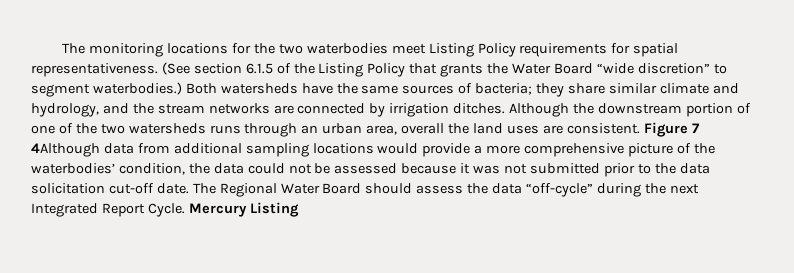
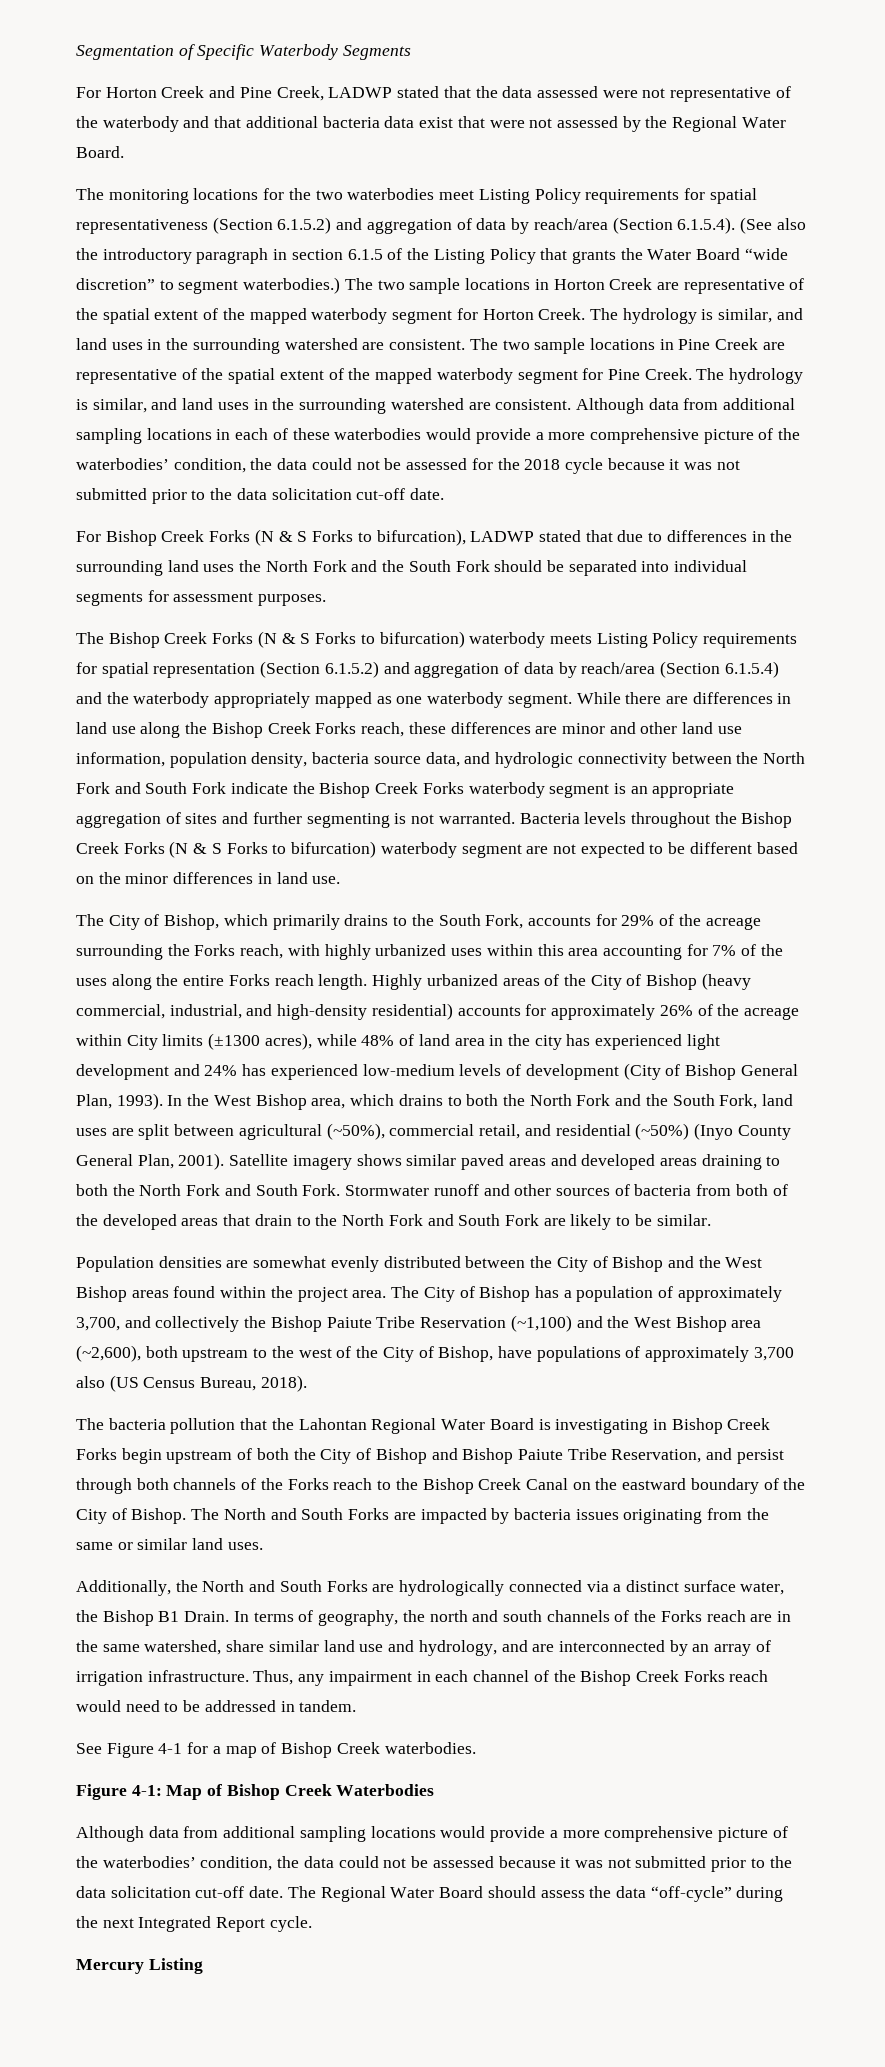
(62, 48) none -> [76,44,411,60] [76,86,791,102] [76,116,786,132] [76,146,124,158] Segmentation of Specific Waterbody Segments // For Horton Creek and Pine Creek, LADWP stated that the data assessed were not representative of the waterbody and that additional bacteria data exist that were not assessed by the Regional Water Board. //
[31,62,190,77] representativeness. (See -> [76,217,806,234] [76,248,288,264] representativeness (Section 6.1.5.2) and aggregation of data by reach/area (Section 6.1.5.4). (See also the introductory paragraph in
[185,83,739,97] [31,103,751,117] [31,122,699,137] [31,143,100,157] Both watersheds have the same sources of bacteria; they share similar climate and hydrology, and the stream networks are connected by irrigation ditches. Although the downstream portion of one of the two watersheds runs through an urban area, overall the land uses are consistent. Figure 7 4Although -> [344,278,805,294] [76,308,803,324] [76,338,785,354] [76,368,804,384] [76,398,796,414] [76,428,801,444] [76,458,740,474] [76,488,445,504] [76,529,793,546] [76,560,748,576] [76,590,327,606] [76,631,798,648] [76,661,779,678] [76,692,792,708] [76,722,742,738] [76,752,805,768] [76,782,735,798] [76,812,793,828] [76,841,798,858] [76,872,341,884] [76,914,761,930] [76,944,783,960] [76,973,751,990] [76,1003,799,1020] [76,1033,720,1050] [76,1063,798,1080] [76,1093,794,1110] [76,1123,791,1140] [76,1153,781,1170] [76,1184,788,1196] [76,1214,711,1230] [76,1256,763,1272] [76,1286,782,1302] [76,1315,762,1332] [76,1345,794,1362] [76,1375,307,1392] [76,1418,771,1434] [76,1448,784,1464] [76,1478,806,1494] [76,1508,769,1524] [76,1538,263,1550] [76,1580,785,1596] [76,1610,792,1626] [76,1640,771,1656] [76,1670,769,1686] [76,1700,357,1712] [76,1742,476,1758] [76,1784,435,1800] [76,1826,144,1842] The two sample locations in Horton Creek are representative of the spatial extent of the mapped waterbody segment for Horton Creek. The hydrology is similar, and land uses in the surrounding watershed are consistent. The two sample locations in Pine Creek are representative of the spatial extent of the mapped waterbody segment for Pine Creek. The hydrology is similar, and land uses in the surrounding watershed are consistent. Although data from additional sampling locations in each of these waterbodies would provide a more comprehensive picture of the waterbodies’ condition, the data could not be assessed for the 2018 cycle because it was not submitted prior to the data solicitation cut-off date. // For Bishop Creek Forks (N & S Forks to bifurcation), LADWP stated that due to differences in the surrounding land uses the North Fork and the South Fork should be separated into individual segments for assessment purposes. // The Bishop Creek Forks (N & S Forks to bifurcation) waterbody meets Listing Policy requirements for spatial representation (Section 6.1.5.2) and aggregation of data by reach/area (Section 6.1.5.4) and the waterbody appropriately mapped as one waterbody segment. While there are differences in land use along the Bishop Creek Forks reach, these differences are minor and other land use information, population density, bacteria source data, and hydrologic connectivity between the North Fork and South Fork indicate the Bishop Creek Forks waterbody segment is an appropriate aggregation of sites and further segmenting is not warranted. Bacteria levels throughout the Bishop Creek Forks (N & S Forks to bifurcation) waterbody segment are not expected to be different based on the minor differences in land use. // The City of Bishop, which primarily drains to the South Fork, accounts for 29% of the acreage surrounding the Forks reach, with highly urbanized uses within this area accounting for 7% of the uses along the entire Forks reach length. Highly urbanized areas of the City of Bishop (heavy commercial, industrial, and high-density residential) accounts for approximately 26% of the acreage within City limits (±1300 acres), while 48% of land area in the city has experienced light development and 24% has experienced low-medium levels of development (City of Bishop General Plan, 1993). In the West Bishop area, which drains to both the North Fork and the South Fork, land uses are split between agricultural (~50%), commercial retail, and residential (~50%) (Inyo County General Plan, 2001). Satellite imagery shows similar paved areas and developed areas draining to both the North Fork and South Fork. Stormwater runoff and other sources of bacteria from both of the developed areas that drain to the North Fork and South Fork are likely to be similar. // Population densities are somewhat evenly distributed between the City of Bishop and the West Bishop areas found within the project area. The City of Bishop has a population of approximately 3,700, and collectively the Bishop Paiute Tribe Reservation (~1,100) and the West Bishop area (~2,600), both upstream to the west of the City of Bishop, have populations of approximately 3,700 also (US Census Bureau, 2018). // The bacteria pollution that the Lahontan Regional Water Board is investigating in Bishop Creek Forks begin upstream of both the City of Bishop and Bishop Paiute Tribe Reservation, and persist through both channels of the Forks reach to the Bishop Creek Canal on the eastward boundary of the City of Bishop. The North and South Forks are impacted by bacteria issues originating from the same or similar land uses. // Additionally, the North and South Forks are hydrologically connected via a distinct surface water, the Bishop B1 Drain. In terms of geography, the north and south channels of the Forks reach are in the same watershed, share similar land use and hydrology, and are interconnected by an array of irrigation infrastructure. Thus, any impairment in each channel of the Bishop Creek Forks reach would need to be addressed in tandem. // See Figure 4-1 for a map of Bishop Creek waterbodies. // Figure 4-1: Map of Bishop Creek Waterbodies // Although
[147,203,185,217] Cycle. -> [269,1916,312,1932] cycle. //

